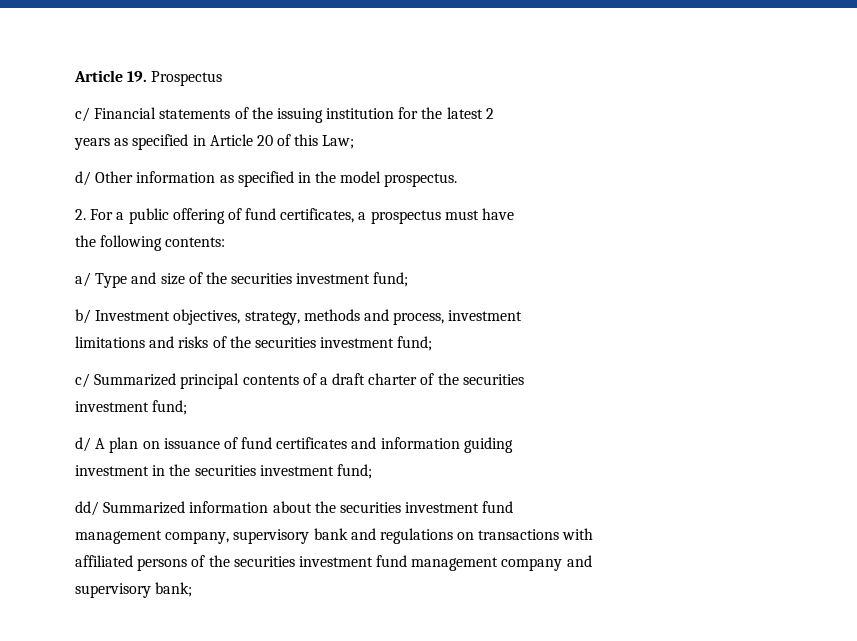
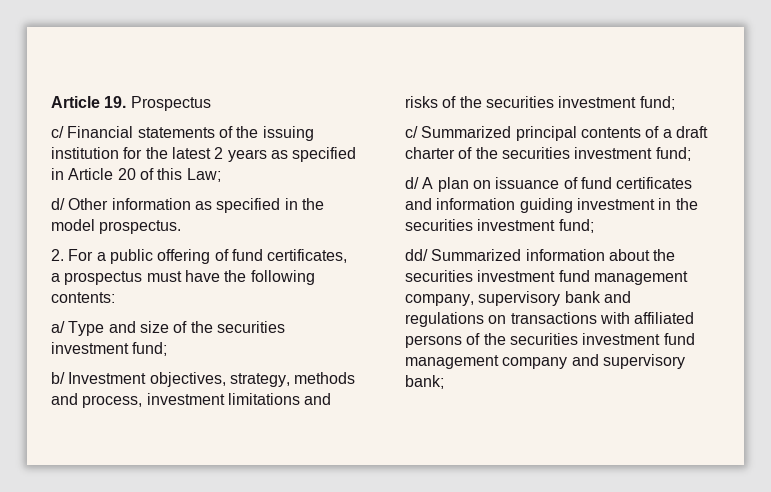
(494, 113) // -> (224, 153) none
(515, 214) // -> (220, 276) none
(523, 315) // -> (225, 399) none
(524, 379) // -> (570, 153) none
(513, 445) // -> (573, 205) none
(514, 507) // -> (590, 276) none
(594, 534) // -> (630, 318) none
(592, 561) // -> (599, 360) none

